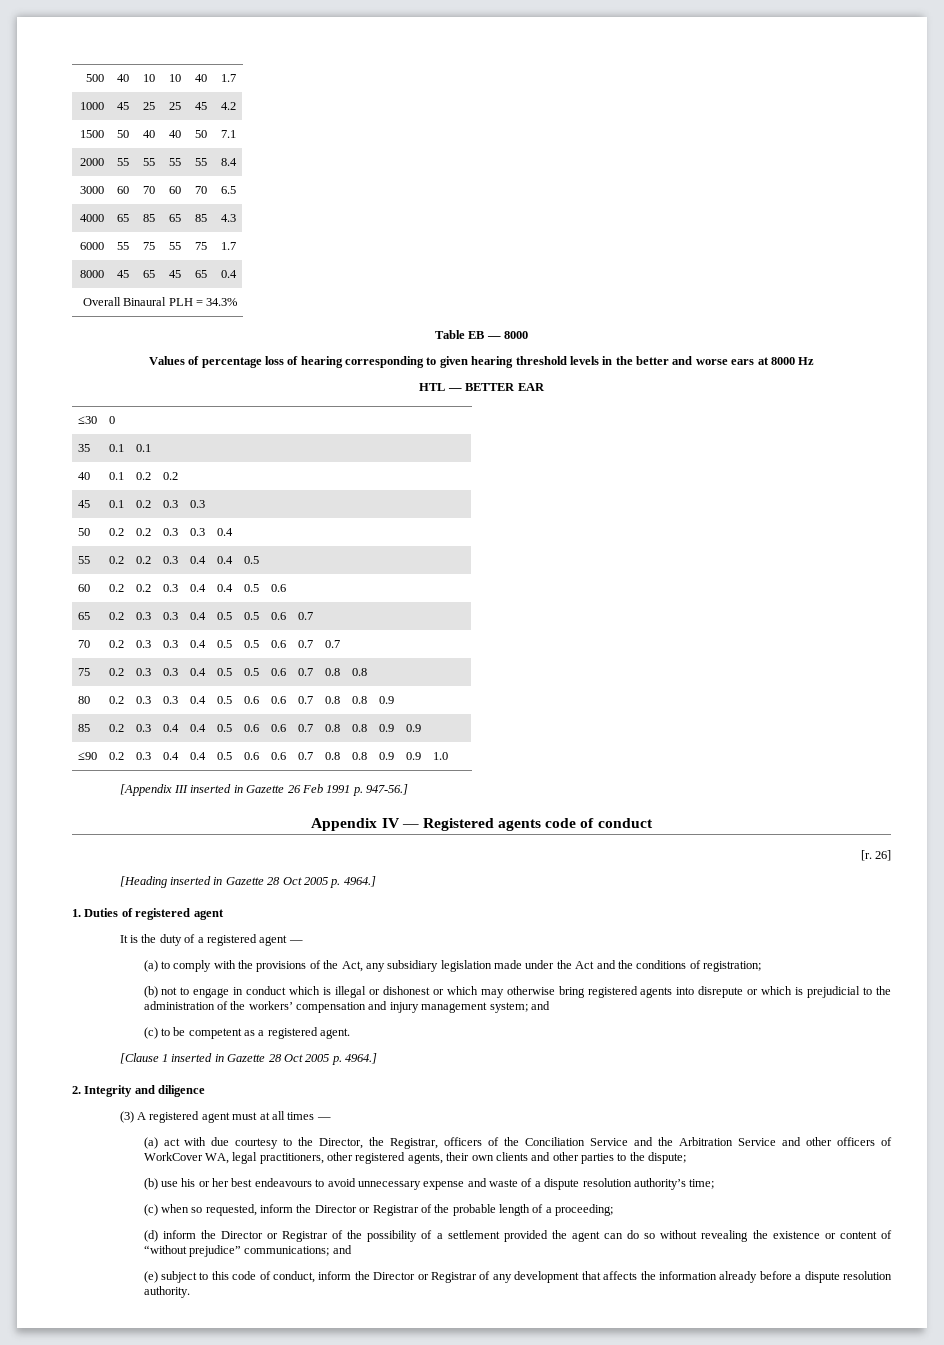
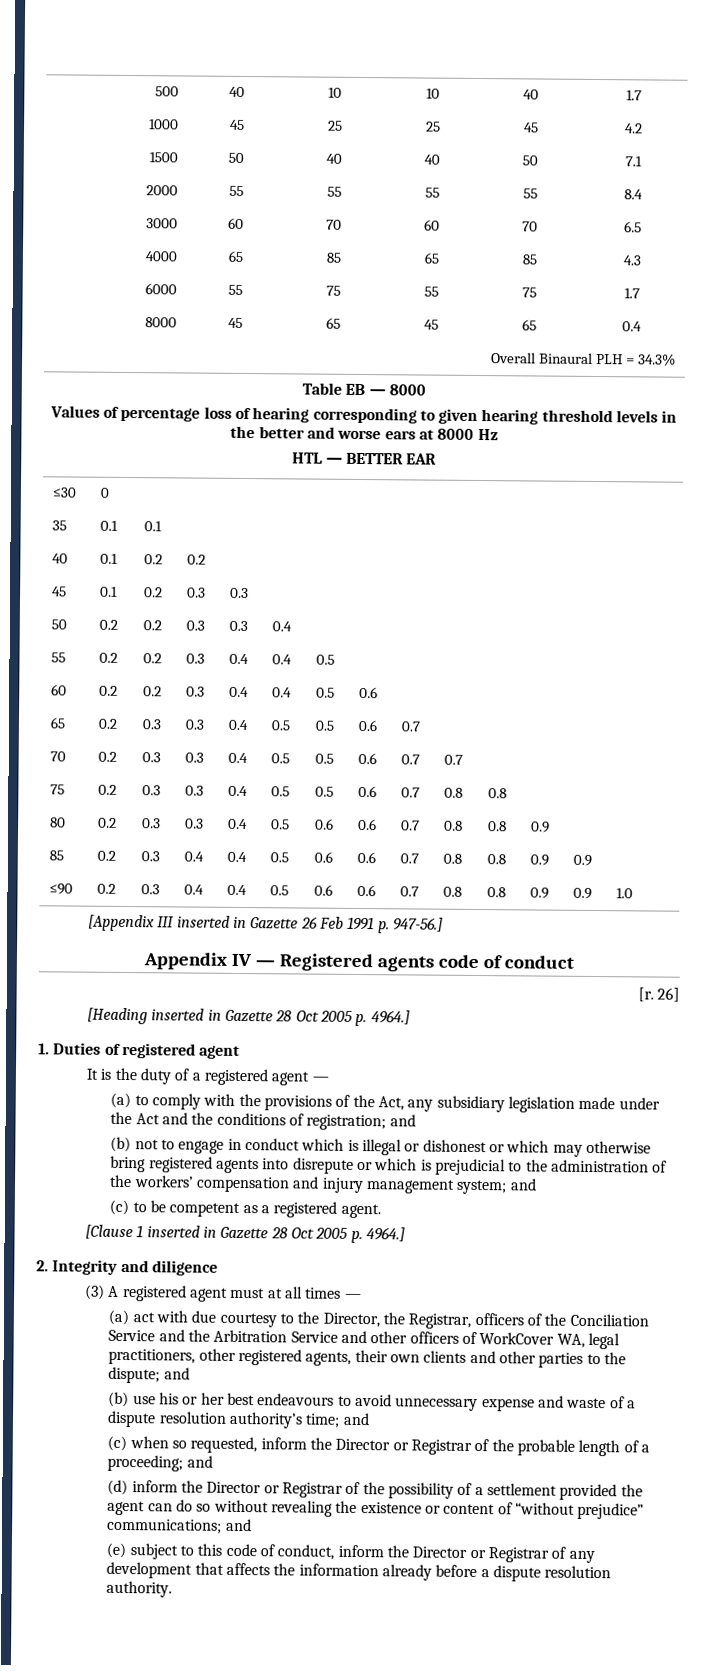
(762, 966) none -> [389,1114,416,1127] and
(687, 1158) none -> [163,1367,190,1380] and
(715, 1184) none -> [342,1412,370,1426] and
(614, 1210) none -> [186,1455,213,1468] and

